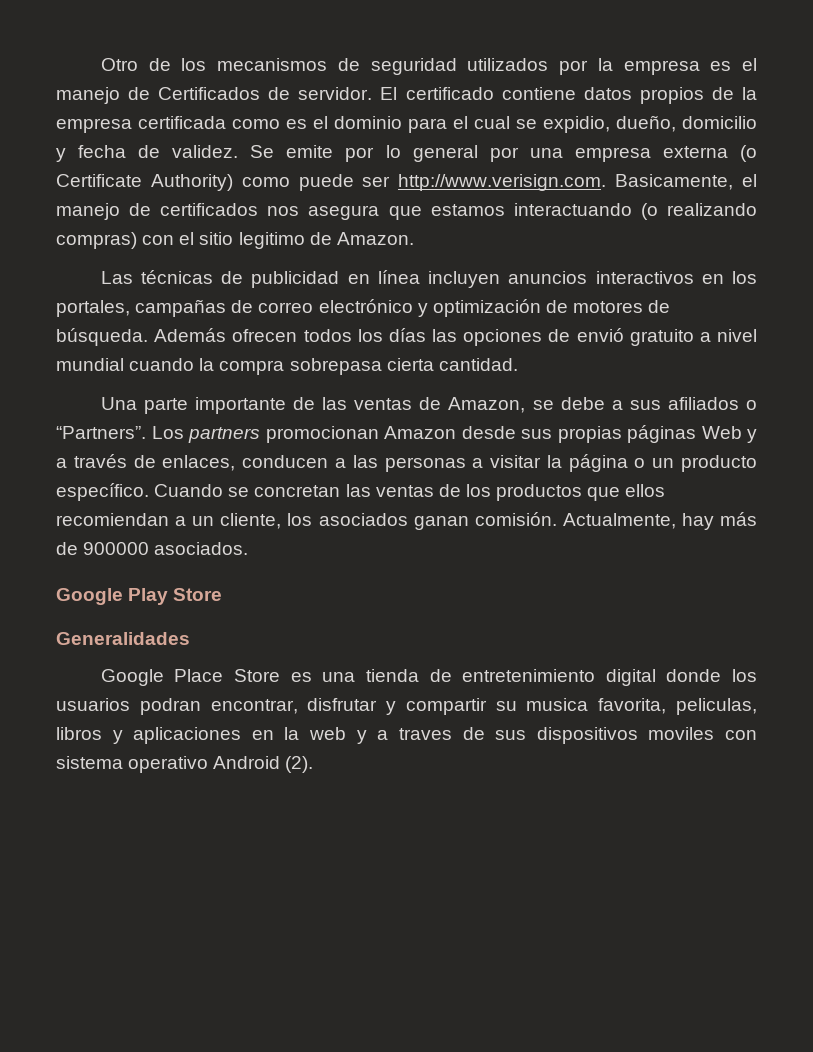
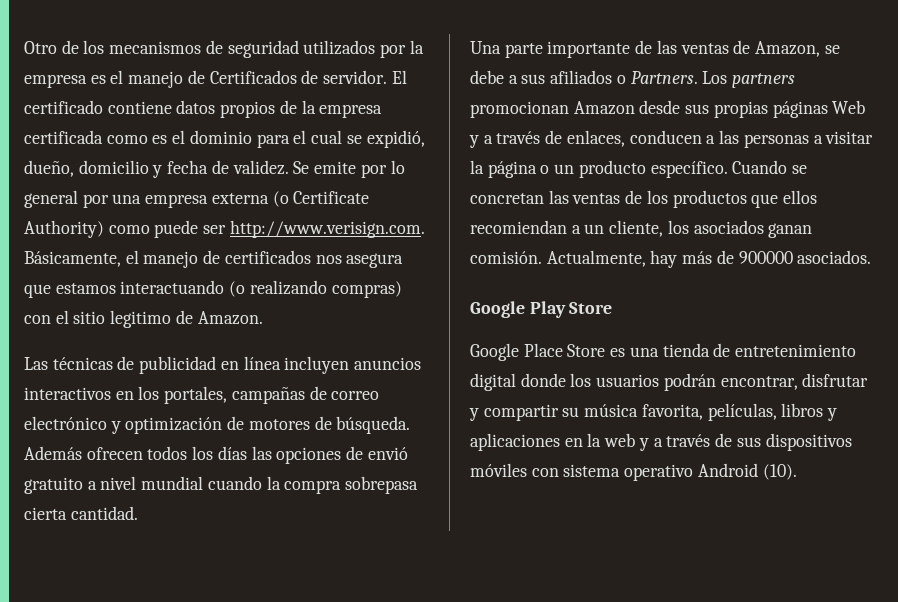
[543,116,610,133] expidio, -> [366,130,425,148] expidió,
[615,174,734,190] Basicamente, -> [24,251,121,267] Básicamente,
[56,426,146,439] “Partners”. -> [630,71,698,84] Partners.
[56,632,190,645] // Generalidades -> (613, 308) none
[139,698,201,715] podran -> [663,373,716,391] podrán
[526,698,757,715] musica favorita, peliculas, -> [584,403,777,421] música favorita, películas,
[398,728,452,740] traves -> [666,434,711,447] través
[648,727,715,740] moviles -> [470,463,527,477] móviles
[285,756,314,773] (2). -> [762,464,797,480] (10).

